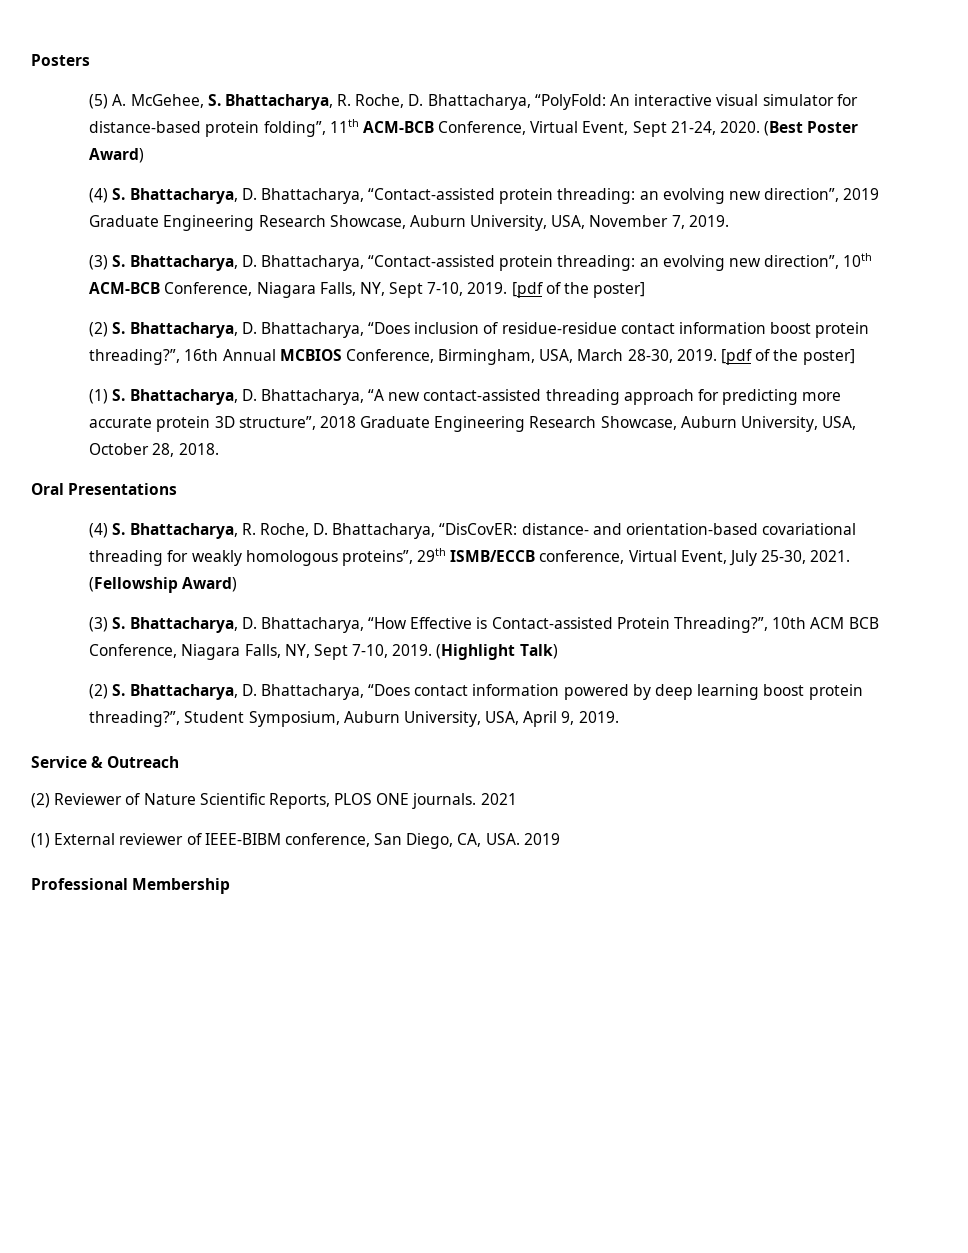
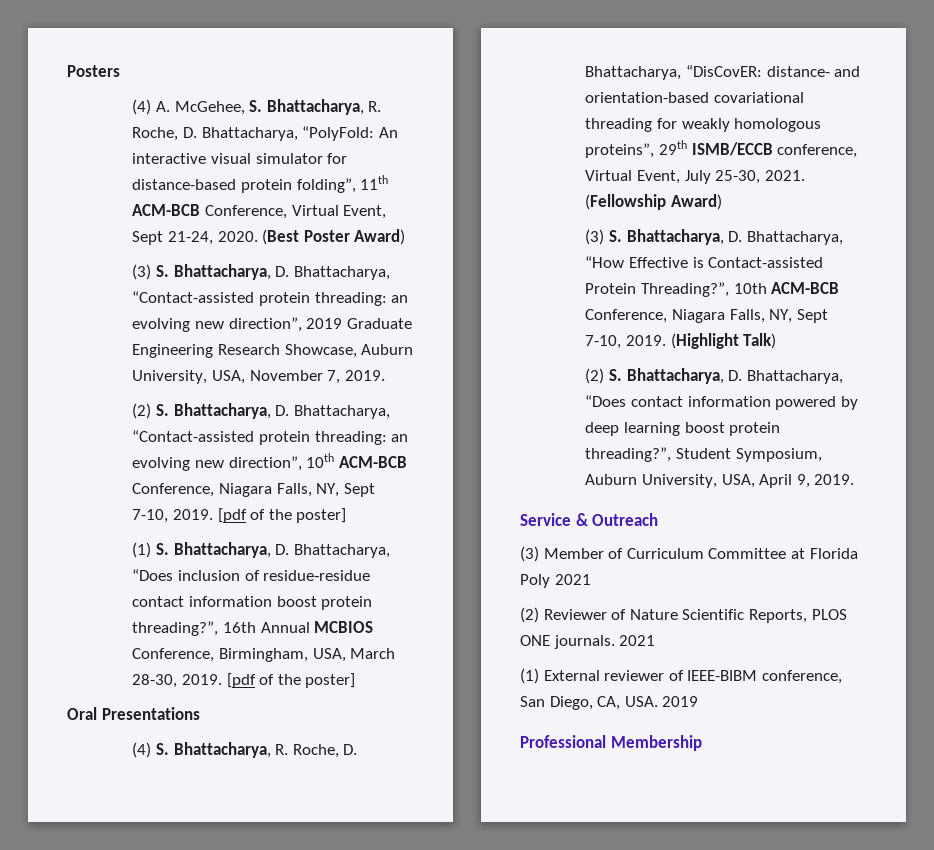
[89,94,109,109] (5) -> [132,99,152,115] (4)
[89,188,109,203] (4) -> [132,264,152,280] (3)
[89,255,109,270] (3) -> [132,403,152,419] (2)
[89,322,109,337] (2) -> [132,542,152,558] (1)
[89,389,842,405] [89,416,857,432] [89,443,219,457] // (1) S. Bhattacharya, D. Bhattacharya, “A new contact-assisted threading approach for predicting more accurate protein 3D structure”, 2018 Graduate Engineering Research Showcase, Auburn University, USA, October 28, 2018. -> (356, 680) none
[810,617,879,629] ACM BCB -> [771,282,840,294] ACM-BCB
(180, 762) none -> [520,546,858,562] [520,574,591,588] // (3) Member of Curriculum Committee at Florida Poly 2021

